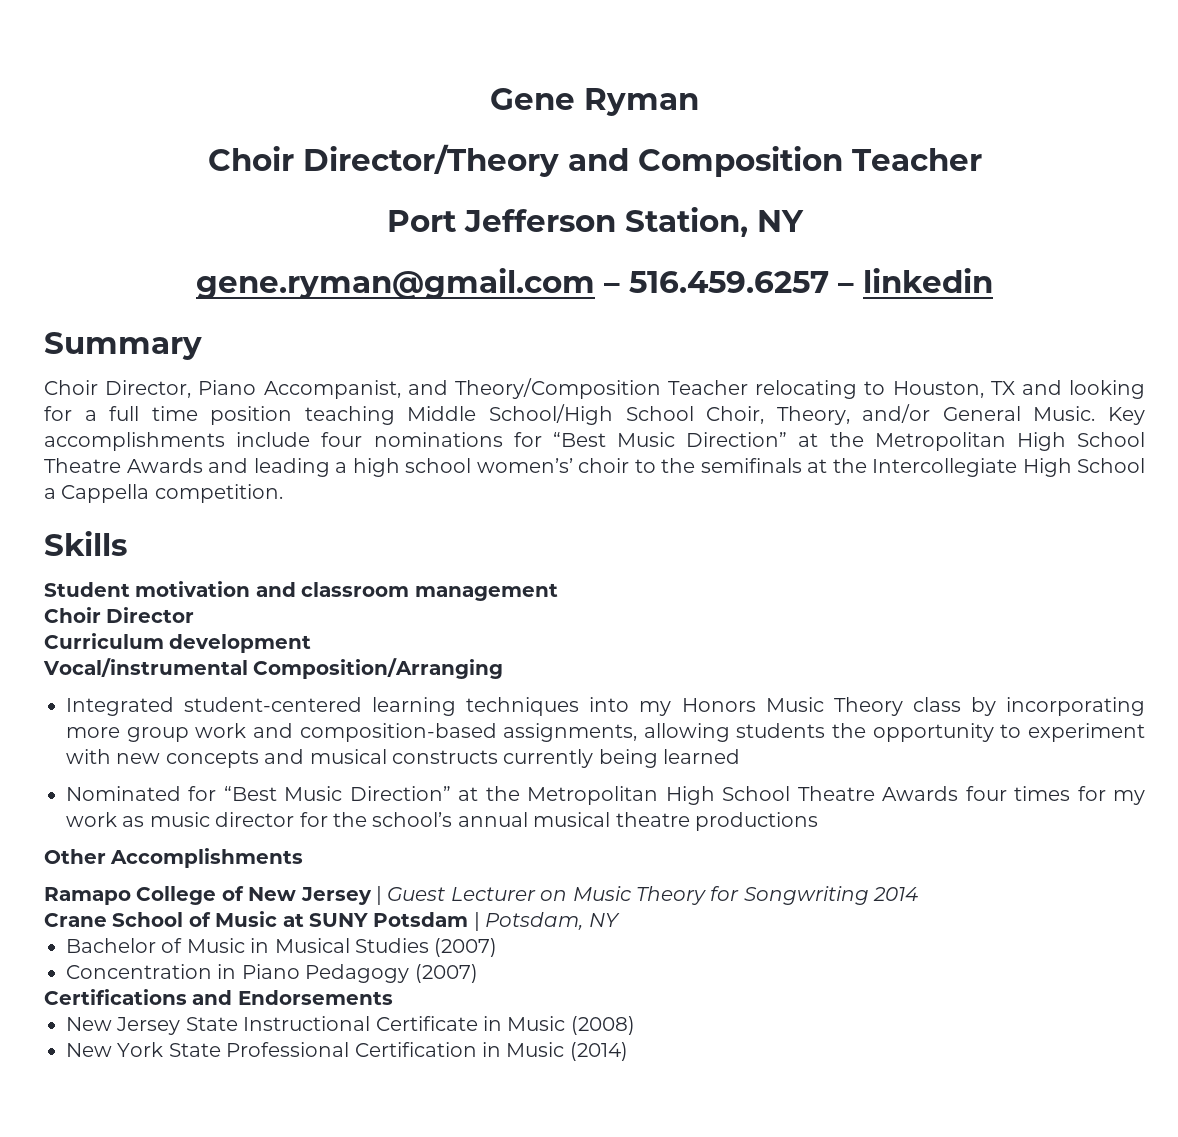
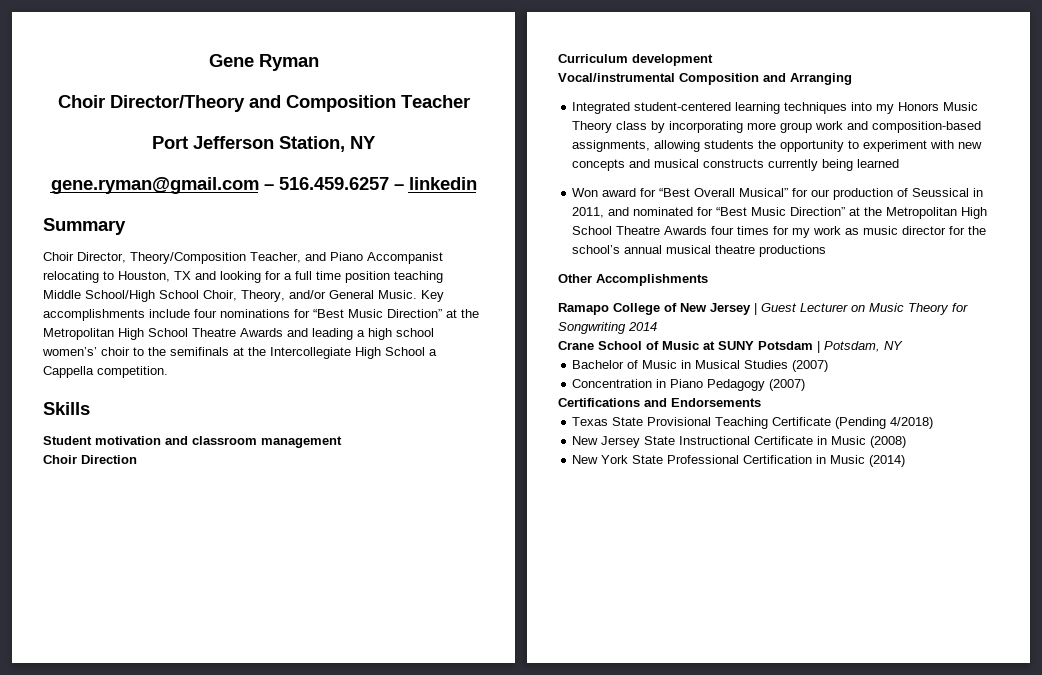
[198,378,748,399] Piano Accompanist, and Theory/Composition Teacher -> [130,252,443,264] Theory/Composition Teacher, and Piano Accompanist
[106,607,195,623] Director -> [81,455,137,464] Direction
[253,658,504,679] Composition/Arranging -> [679,73,852,85] Composition and Arranging
[66,786,181,801] Nominated -> [572,188,984,200] [572,207,694,218] Won award for “Best Overall Musical” for our production of Seussical in 2011, and nominated
(393, 997) none -> [572,417,934,429] // Texas State Provisional Teaching Certificate (Pending 4/2018)

